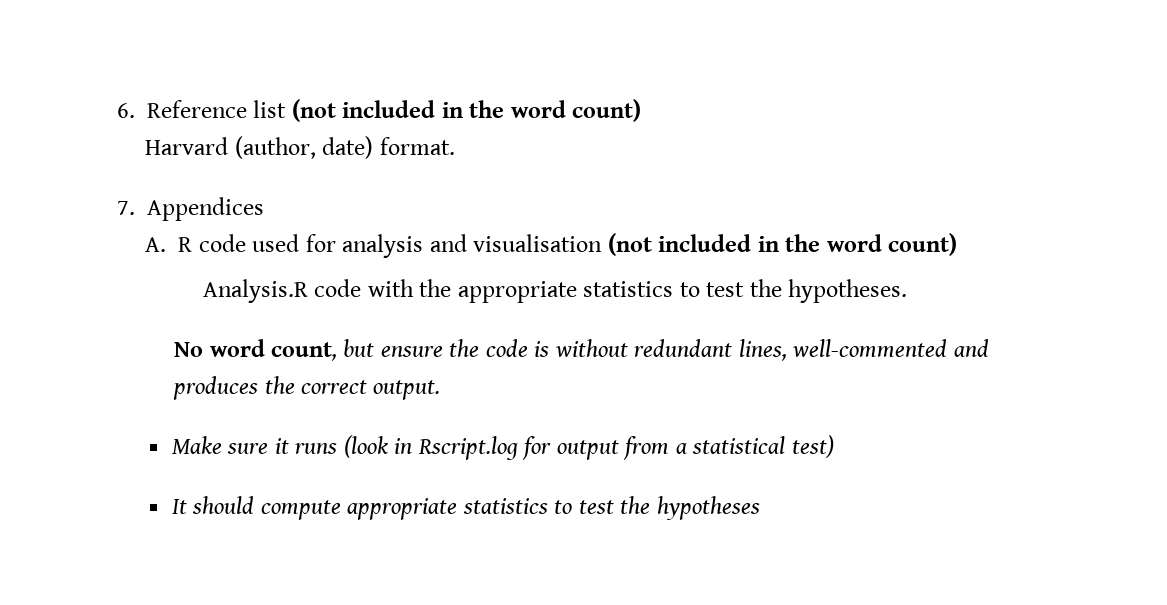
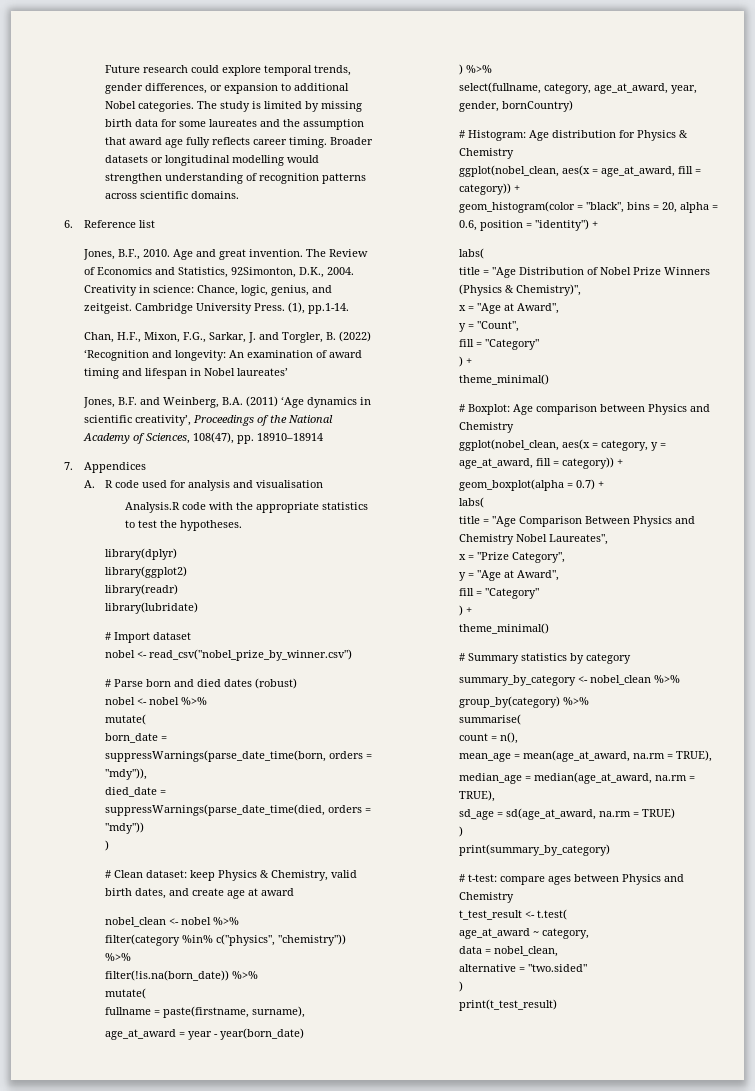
[116,99,642,122] [145,136,455,159] 6. Reference list (not included in the word count) // Harvard (author, date) format. -> [104,65,351,76] [104,83,349,94] [104,101,362,112] [104,119,364,130] [104,137,373,148] [104,155,319,166] [104,173,366,184] [104,191,239,199] [64,220,156,228] [83,249,369,260] [84,267,355,278] [84,285,333,296] [84,302,350,314] [84,331,372,343] [84,349,363,361] [84,368,289,379] [83,396,372,408] [84,415,334,426] [83,432,324,444] Future research could explore temporal trends, gender differences, or expansion to additional Nobel categories. The study is limited by missing birth data for some laureates and the assumption that award age fully reflects career timing. Broader datasets or longitudinal modelling would strengthen understanding of recognition patterns across scientific domains. // 6. Reference list // Jones, B.F., 2010. Age and great invention. The Review of Economics and Statistics, 92Simonton, D.K., 2004. Creativity in science: Chance, logic, genius, and zeitgeist. Cambridge University Press. (1), pp.1-14. // Chan, H.F., Mixon, F.G., Sarkar, J. and Torgler, B. (2022) ‘Recognition and longevity: An examination of award timing and lifespan in Nobel laureates’ // Jones, B.F. and Weinberg, B.A. (2011) ‘Age dynamics in scientific creativity’, Proceedings of the National Academy of Sciences, 108(47), pp. 18910–18914
[607,233,958,256] (not included in the word count) -> (323, 484) none
[174,339,989,361] [173,376,441,400] [171,435,834,460] [171,496,760,520] No word count, but ensure the code is without redundant lines, well-commented and produces the correct output. // Make sure it runs (look in Rscript.log for output from a statistical test) // It should compute appropriate statistics to test the hypotheses -> [104,548,177,560] [104,566,187,578] [104,584,178,596] [104,602,198,614] [104,632,191,643] [104,649,352,661] [104,678,297,689] [104,697,207,705] [104,714,146,725] [104,733,167,743] [104,750,372,762] [104,768,147,780] [104,787,166,797] [104,804,371,816] [104,822,144,834] [104,840,109,851] [104,870,357,881] [104,888,294,899] [104,917,239,927] [104,934,346,946] [104,953,131,961] [104,970,258,981] [104,988,146,999] [104,1006,305,1018] [104,1028,304,1040] [458,64,492,75] [458,82,697,94] [458,100,573,112] [458,130,688,141] [458,148,514,159] [458,165,701,177] [458,183,520,195] [458,201,718,213] [458,219,598,231] [458,248,484,259] [458,267,710,278] [458,284,581,296] [458,303,559,314] [458,321,519,332] [458,339,539,350] [458,356,472,367] [458,374,549,385] [458,404,710,415] [458,422,514,433] [458,439,666,451] [458,457,623,469] [458,479,604,491] [458,497,484,508] [458,516,695,527] [458,534,608,545] [458,552,565,563] [458,570,559,581] [458,588,539,599] [458,605,472,616] [458,623,549,634] [458,653,631,664] [458,675,680,686] [458,696,589,708] [458,714,521,725] [458,732,518,744] [458,750,712,762] [458,772,695,784] [458,790,495,802] [458,808,675,820] [458,826,463,837] [458,844,610,856] [458,874,684,885] [458,892,514,903] [458,909,567,920] [458,928,589,939] [458,946,558,957] [458,964,587,972] [458,981,463,992] [458,999,557,1011] library(dplyr) // library(ggplot2) // library(readr) // library(lubridate) // # Import dataset // nobel <- read_csv("nobel_prize_by_winner.csv") // # Parse born and died dates (robust) // nobel <- nobel %>% // mutate( // born_date = suppressWarnings(parse_date_time(born, orders = "mdy")), // died_date = suppressWarnings(parse_date_time(died, orders = "mdy")) // ) // # Clean dataset: keep Physics & Chemistry, valid birth dates, and create age at award // nobel_clean <- nobel %>% // filter(category %in% c("physics", "chemistry")) %>% // filter(!is.na(born_date)) %>% // mutate( // fullname = paste(firstname, surname), // age_at_award = year - year(born_date) // ) %>% // select(fullname, category, age_at_award, year, gender, bornCountry) // # Histogram: Age distribution for Physics & Chemistry // ggplot(nobel_clean, aes(x = age_at_award, fill = category)) + // geom_histogram(color = "black", bins = 20, alpha = 0.6, position = "identity") + // labs( // title = "Age Distribution of Nobel Prize Winners (Physics & Chemistry)", // x = "Age at Award", // y = "Count", // fill = "Category" // ) + // theme_minimal() // # Boxplot: Age comparison between Physics and Chemistry // ggplot(nobel_clean, aes(x = category, y = age_at_award, fill = category)) + // geom_boxplot(alpha = 0.7) + // labs( // title = "Age Comparison Between Physics and Chemistry Nobel Laureates", // x = "Prize Category", // y = "Age at Award", // fill = "Category" // ) + // theme_minimal() // # Summary statistics by category // summary_by_category <- nobel_clean %>% // group_by(category) %>% // summarise( // count = n(), // mean_age = mean(age_at_award, na.rm = TRUE), // median_age = median(age_at_award, na.rm = TRUE), // sd_age = sd(age_at_award, na.rm = TRUE) // ) // print(summary_by_category) // # t-test: compare ages between Physics and Chemistry // t_test_result <- t.test( // age_at_award ~ category, // data = nobel_clean, // alternative = "two.sided" // ) // print(t_test_result)

